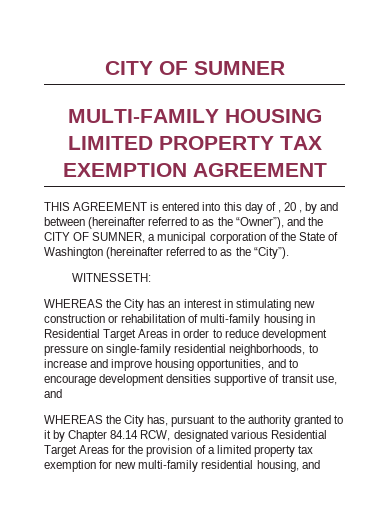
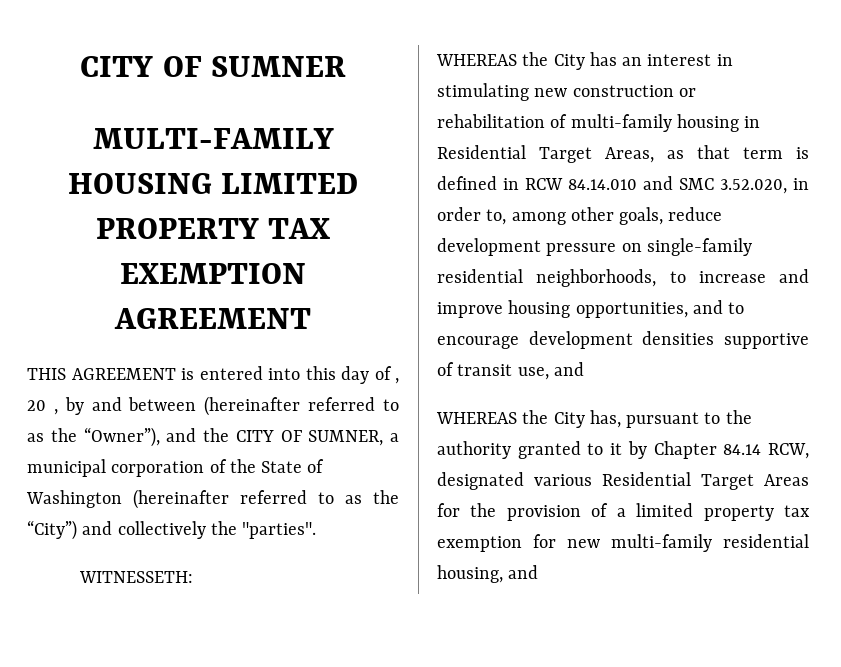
[253,247,289,259] “City”). -> [27,520,317,540] “City”) and collectively the "parties".
[138,329,222,338] Areas in order to -> [605,145,809,163] [437,176,809,194] [437,207,664,225] Areas, as that term is defined in RCW 84.14.010 and SMC 3.52.020, in order to, among other goals,

